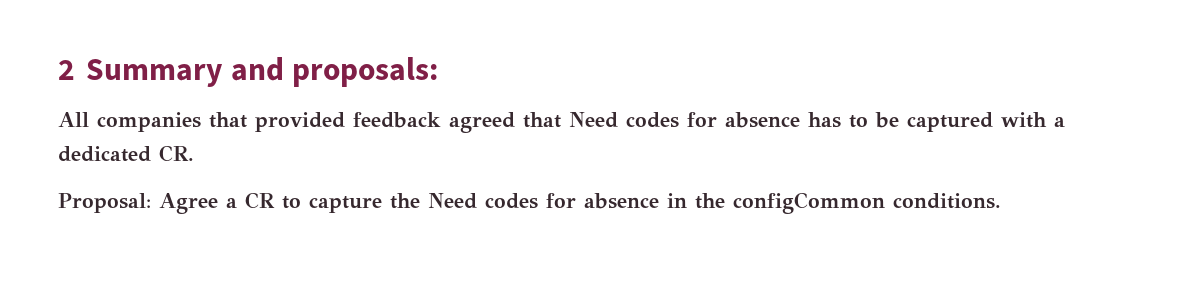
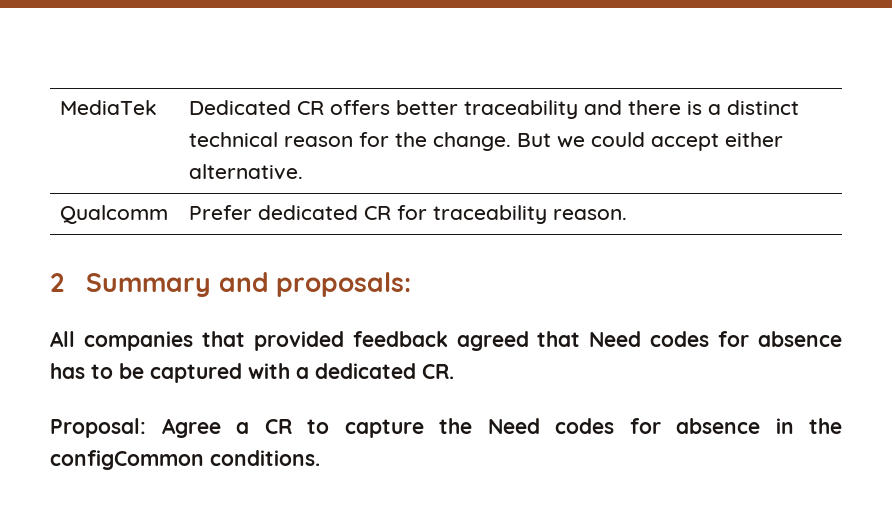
(58, 70) none -> [60,100,158,115] [189,100,800,119] [189,132,784,151] [189,164,304,180] [60,205,169,224] [189,205,628,224] MediaTek | Dedicated CR offers better traceability and there is a distinct technical reason for the change. But we could accept either alternative. // Qualcomm | Prefer dedicated CR for traceability reason. //

